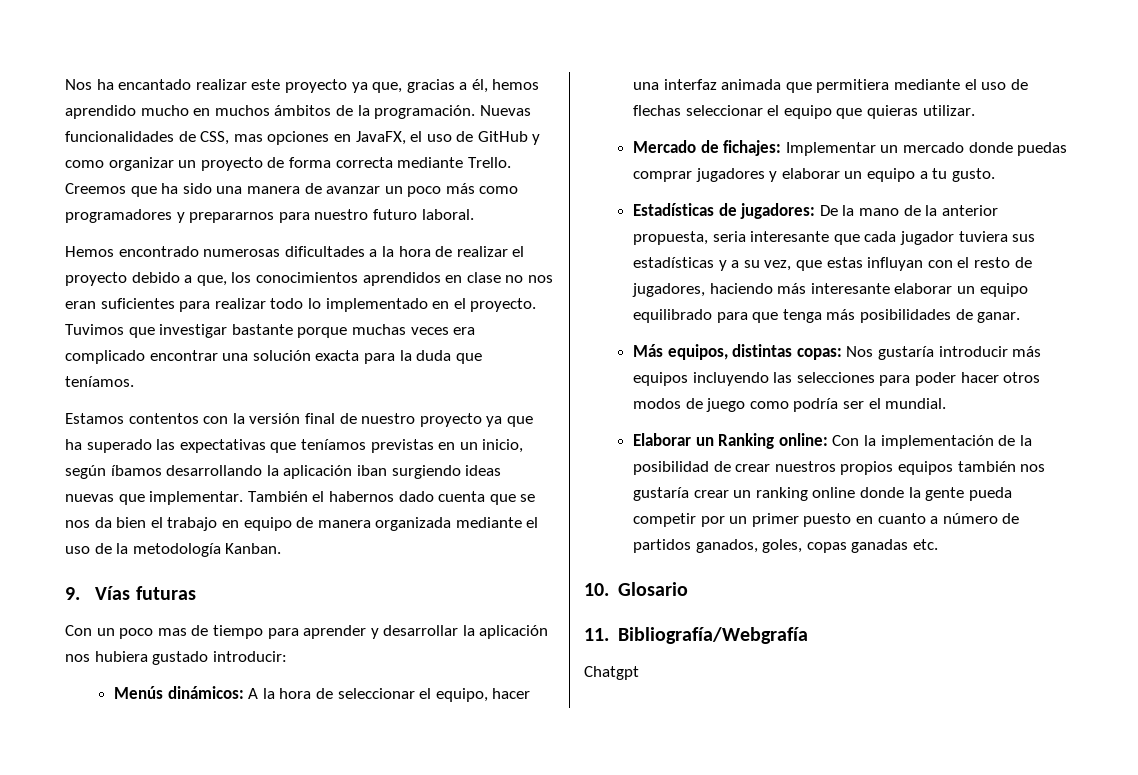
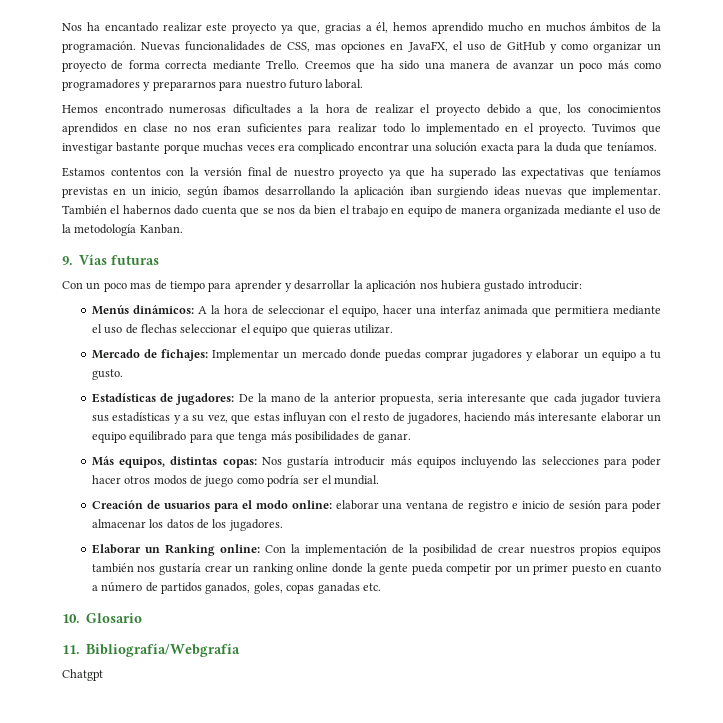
(947, 403) none -> [91,500,661,512] [91,519,283,531] // Creación de usuarios para el modo online: elaborar una ventana de registro e inicio de sesión para poder almacenar los datos de los jugadores.

